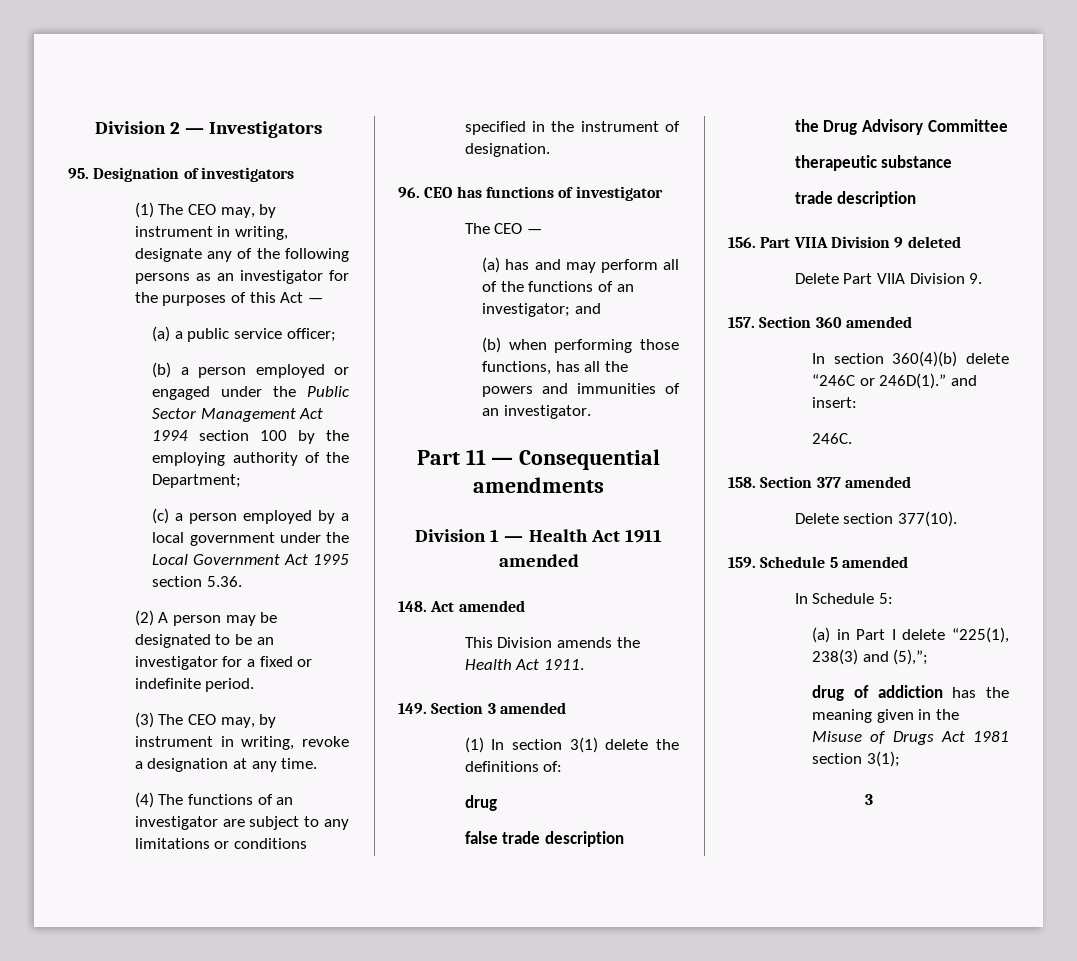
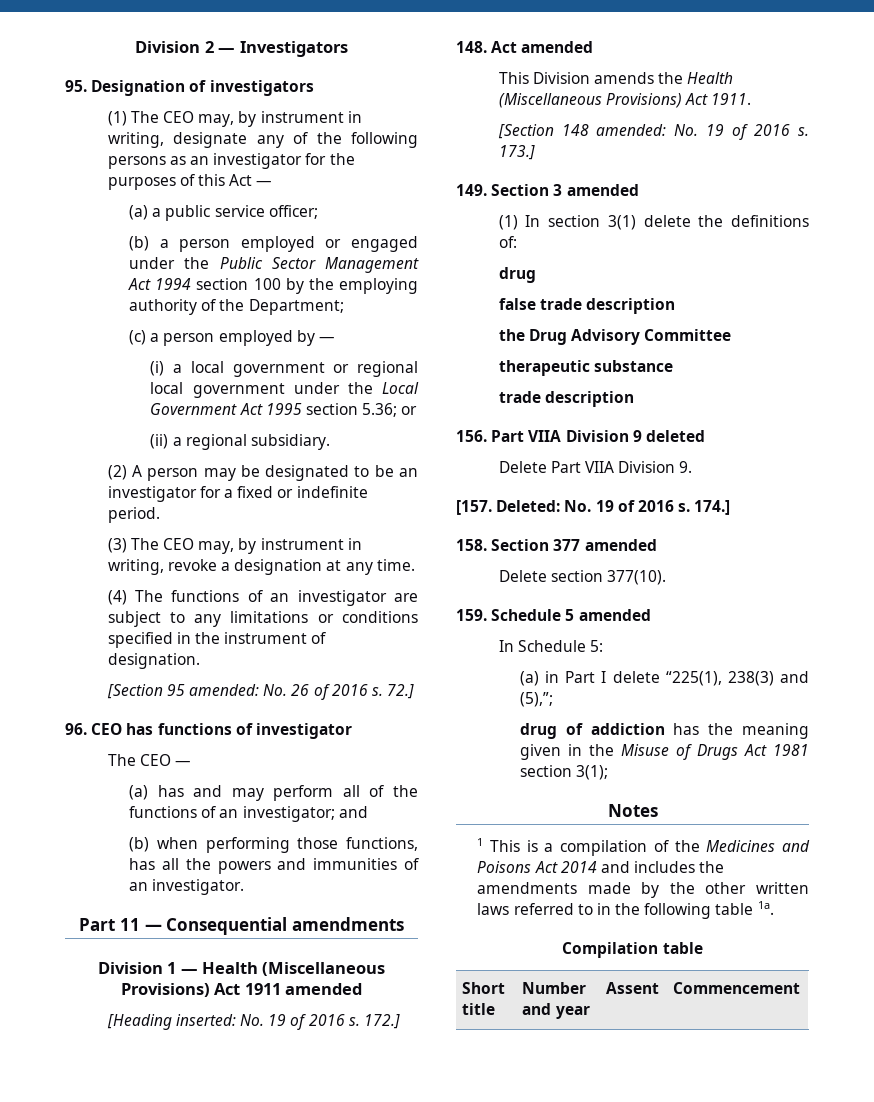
(336, 517) none -> [318,337,335,342] [150,361,165,376] — // (i)
(275, 539) none -> [333,361,418,377] [150,382,285,398] or regional local government
[206,576,242,587] 5.36. -> [362,403,418,417] [150,434,330,450] 5.36; or // (ii) a regional subsidiary.
(550, 150) none -> [106,684,415,700] // [Section 95 amended: No. 26 of 2016 s. 72.]
(588, 535) none -> [262,962,386,976] [120,983,210,997] (Miscellaneous Provisions)
(579, 560) none -> [106,1014,400,1030] // [Heading inserted: No. 19 of 2016 s. 172.]
(512, 664) none -> [498,93,682,108] (Miscellaneous Provisions)
(584, 664) none -> [497,124,809,140] [498,145,535,160] // [Section 148 amended: No. 19 of 2016 s. 173.]
[728,316,912,328] [812,351,1009,367] [812,373,978,389] [812,397,858,408] [812,433,853,444] 157. Section 360 amended // In section 360(4)(b) delete “246C or 246D(1).” and insert: // 246C. -> [456,500,731,515] [157. Deleted: No. 19 of 2016 s. 174.]
[864,794,873,805] 3 -> [607,804,658,817] [477,838,810,856] [477,861,725,873] [477,882,809,898] [477,901,774,919] [562,942,703,958] [462,982,506,994] [462,1003,496,1015] [522,982,587,994] [522,1003,590,1019] [606,982,660,994] [673,982,801,994] Notes // 1 This is a compilation of the Medicines and Poisons Act 2014 and includes the amendments made by the other written laws referred to in the following table 1a. // Compilation table // Short title | Number and year | Assent | Commencement

